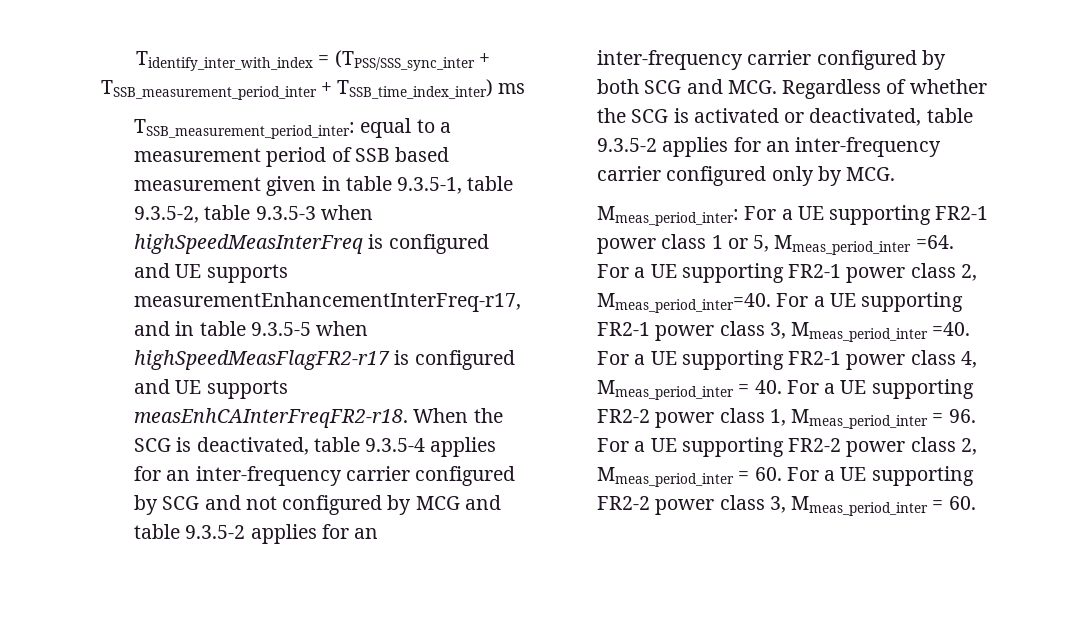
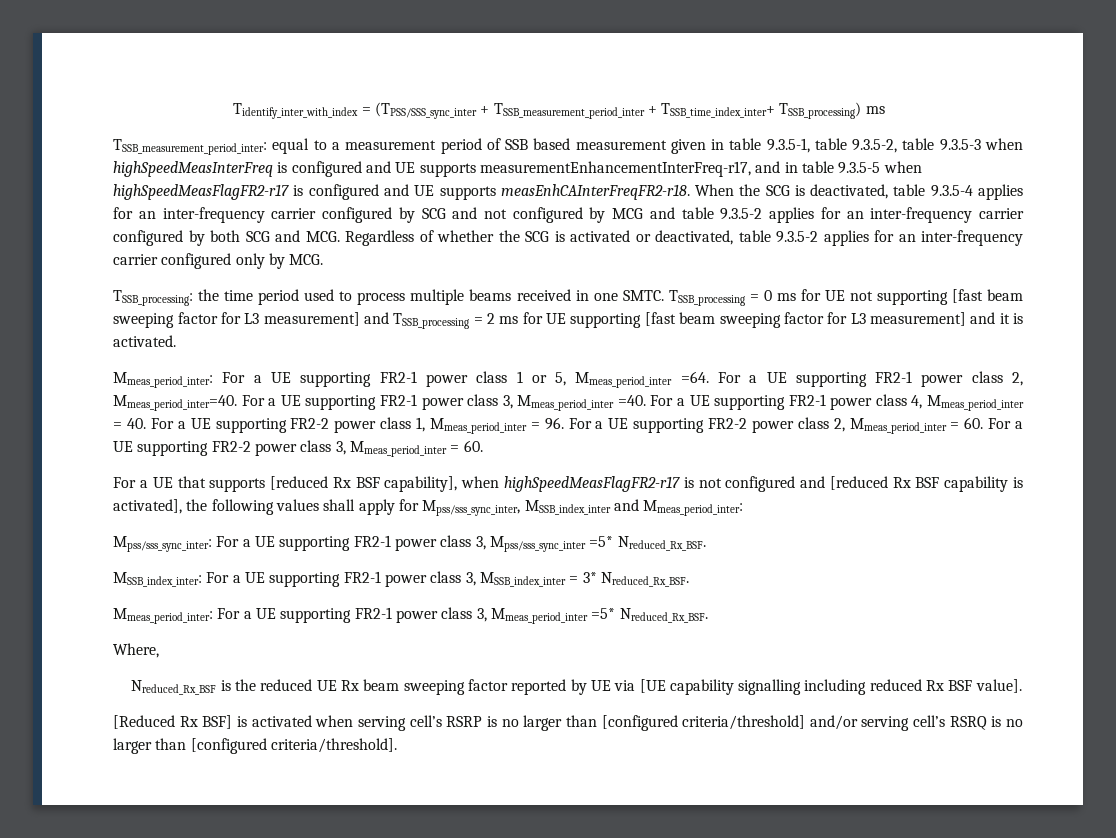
[337,79,494,99] TSSB_time_index_inter) -> [661,102,862,119] TSSB_time_index_inter+ TSSB_processing)
(896, 174) none -> [113,289,1023,306] [113,312,1024,329] [113,335,177,347] // TSSB_processing: the time period used to process multiple beams received in one SMTC. TSSB_processing = 0 ms for UE not supporting [fast beam sweeping factor for L3 measurement] and TSSB_processing = 2 ms for UE supporting [fast beam sweeping factor for L3 measurement] and it is activated.
(976, 503) none -> [113,476,1023,492] [113,499,744,516] [113,535,706,552] [113,571,690,587] [113,607,708,624] [113,643,160,658] [131,679,1022,695] [113,715,1024,731] [113,738,398,754] // For a UE that supports [reduced Rx BSF capability], when highSpeedMeasFlagFR2-r17 is not configured and [reduced Rx BSF capability is activated], the following values shall apply for Mpss/sss_sync_inter, MSSB_index_inter and Mmeas_period_inter: // Mpss/sss_sync_inter: For a UE supporting FR2-1 power class 3, Mpss/sss_sync_inter =5* Nreduced_Rx_BSF. // MSSB_index_inter: For a UE supporting FR2-1 power class 3, MSSB_index_inter = 3* Nreduced_Rx_BSF. // Mmeas_period_inter: For a UE supporting FR2-1 power class 3, Mmeas_period_inter =5* Nreduced_Rx_BSF. // Where, // Nreduced_Rx_BSF is the reduced UE Rx beam sweeping factor reported by UE via [UE capability signalling including reduced Rx BSF value]. // [Reduced Rx BSF] is activated when serving cell’s RSRP is no larger than [configured criteria/threshold] and/or serving cell’s RSRQ is no larger than [configured criteria/threshold].

